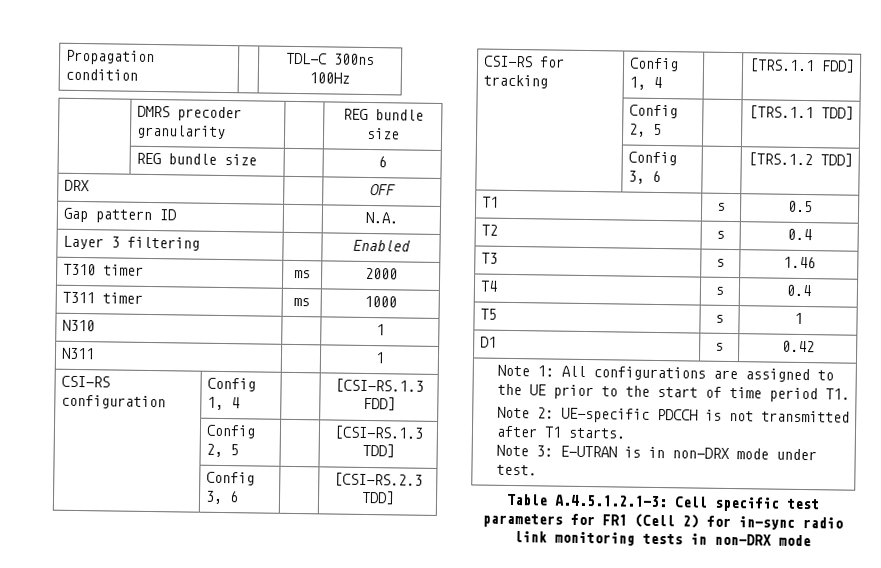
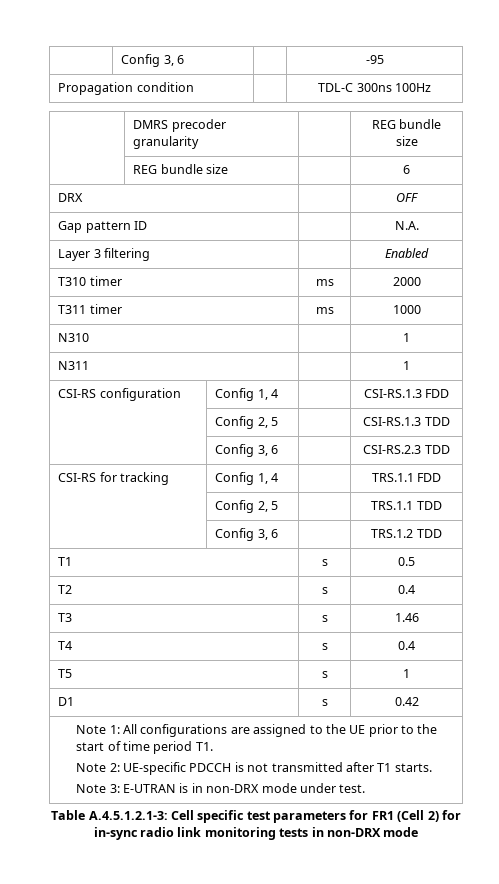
(66, 57) none -> [121,54,185,67] [365,55,384,64] | Config 3, 6 | | -95 //
[334,378,424,393] [362,396,396,411] [206,424,257,439] [206,443,240,458] [333,425,424,440] [361,443,395,458] [206,471,256,486] [205,490,240,505] [333,472,423,487] [360,490,395,505] [CSI-RS.1.3 FDD] // | Config 2, 5 | | [CSI-RS.1.3 TDD] // | Config 3, 6 | | [CSI-RS.2.3 TDD] -> [363,389,450,398] [215,416,279,429] [363,417,450,426] [215,444,279,457] [363,445,450,454] CSI-RS.1.3 FDD // | Config 2, 5 | | CSI-RS.1.3 TDD // | Config 3, 6 | | CSI-RS.2.3 TDD
[748,58,855,73] [629,104,679,119] [629,123,663,137] [748,105,854,120] [628,151,678,166] [628,170,662,184] [747,152,853,167] [TRS.1.1 FDD] // | Config 2, 5 | | [TRS.1.1 TDD] // | Config 3, 6 | | [TRS.1.2 TDD] -> [371,473,442,482] [215,500,279,513] [371,501,442,510] [215,528,279,541] [371,529,442,538] TRS.1.1 FDD // | Config 2, 5 | | TRS.1.1 TDD // | Config 3, 6 | | TRS.1.2 TDD

